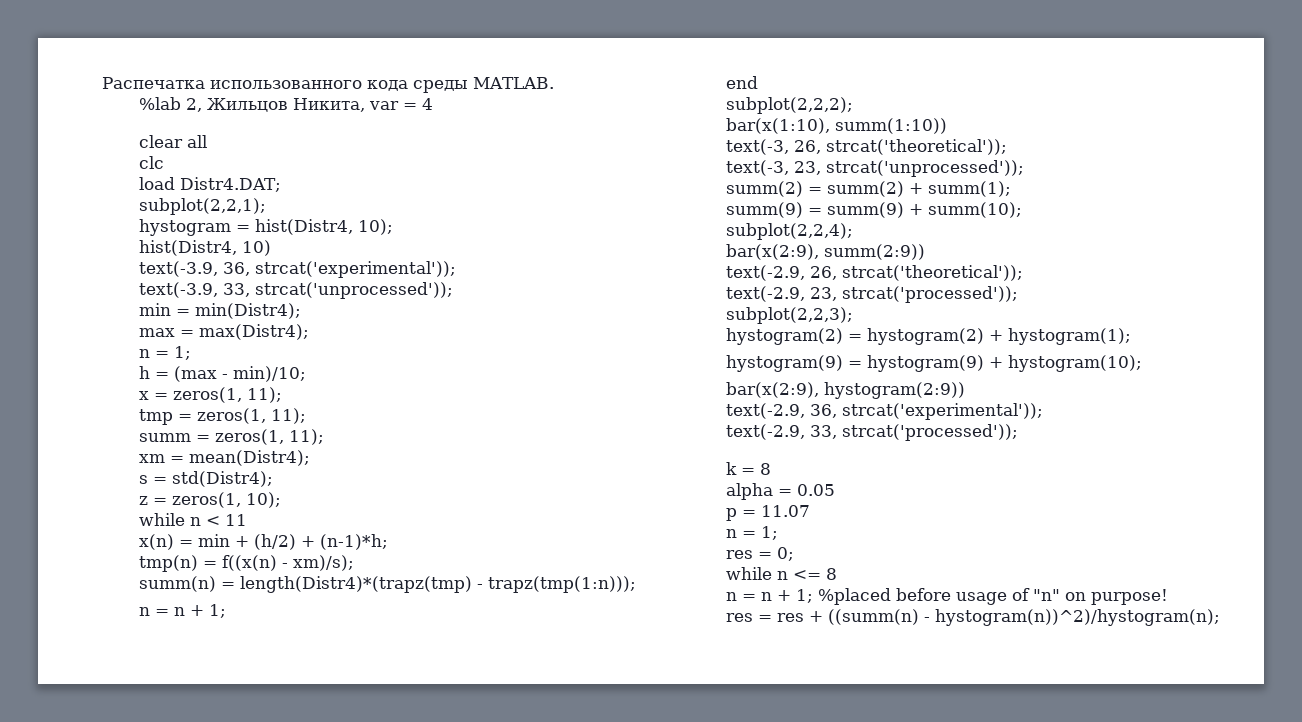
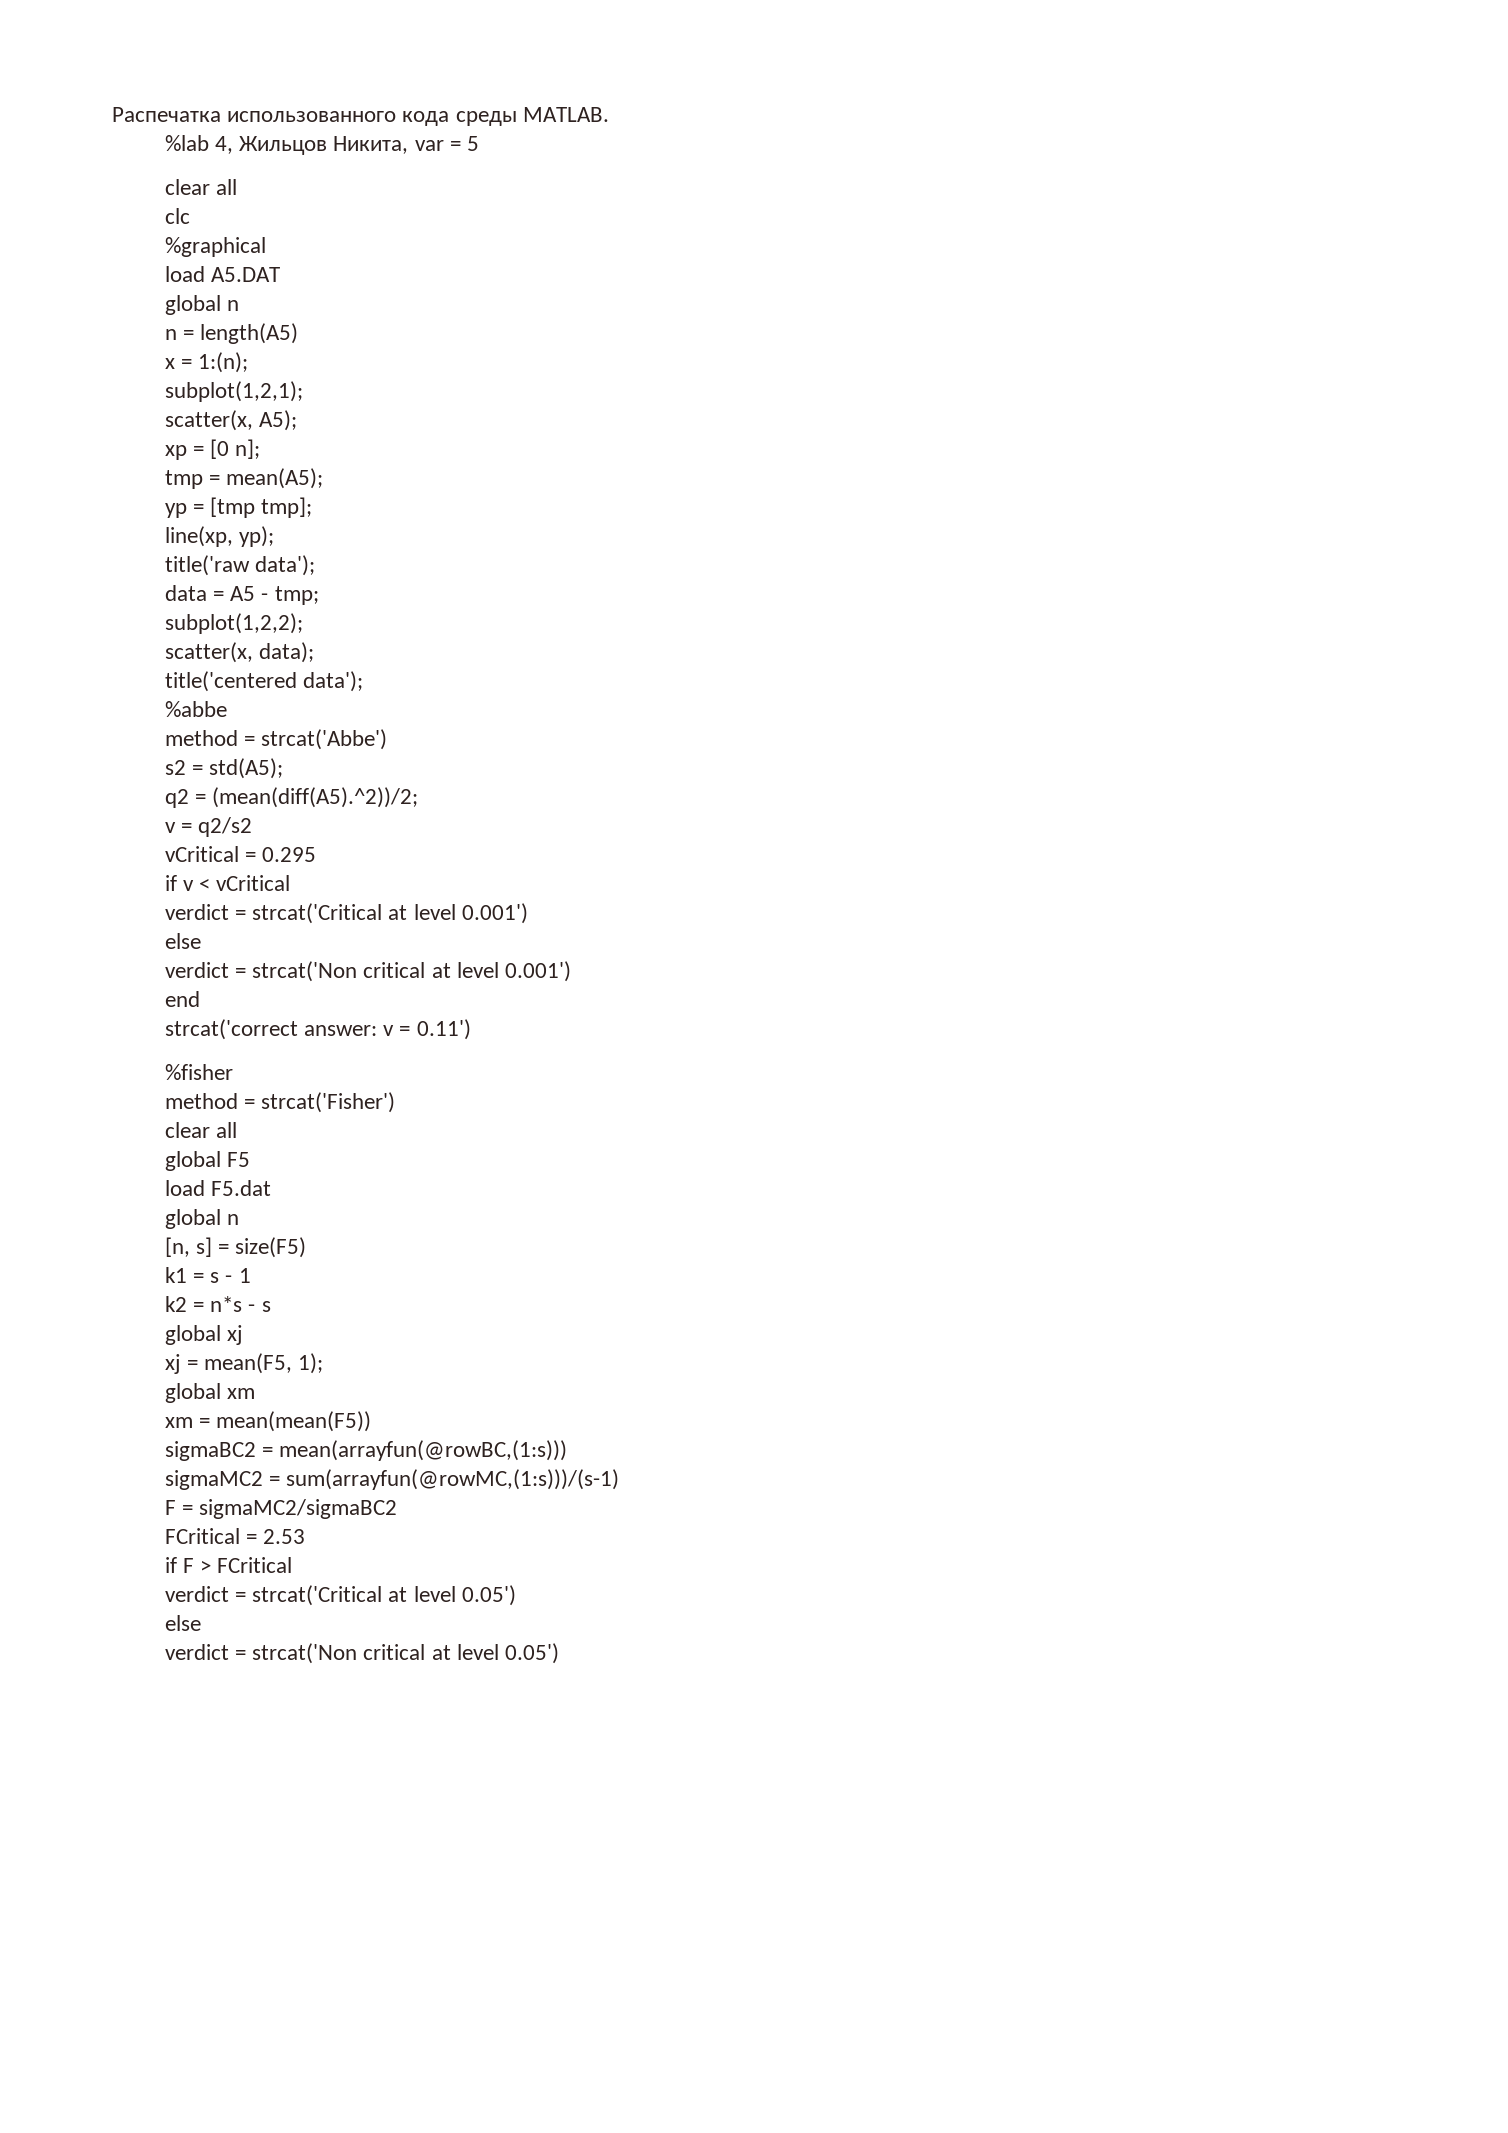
[185,98,202,112] 2, -> [214,136,233,154] 4,
[421,98,433,110] 4 -> [467,136,480,151] 5
[138,177,282,192] [138,198,266,215] [138,219,393,236] [138,240,271,256] [138,261,456,278] [138,282,453,299] [138,303,301,319] [138,324,309,340] [138,346,191,360] [138,366,306,382] [138,387,282,403] [138,408,306,425] [138,429,324,445] [138,450,310,466] [138,471,273,487] [138,492,281,508] [138,513,247,526] [138,534,388,550] [138,555,354,572] [138,576,636,593] [138,604,226,618] [725,76,758,89] [725,97,853,114] [725,118,947,134] [725,139,1007,155] [725,160,1024,177] [725,181,1011,197] [725,202,1022,218] [725,223,853,240] [725,244,925,260] [725,265,1023,281] [725,286,1018,303] [725,307,853,324] [725,328,1131,345] [725,355,1142,372] [725,382,965,399] [725,403,1043,420] [725,424,1018,441] [725,462,771,475] [725,483,835,500] [725,505,810,521] [725,526,778,540] [725,547,794,561] [725,567,837,580] [725,588,1168,605] [725,609,1220,626] // load Distr4.DAT; // subplot(2,2,1); // hystogram = hist(Distr4, 10); // hist(Distr4, 10) // text(-3.9, 36, strcat('experimental')); // text(-3.9, 33, strcat('unprocessed')); // min = min(Distr4); // max = max(Distr4); // n = 1; // h = (max - min)/10; // x = zeros(1, 11); // tmp = zeros(1, 11); // summ = zeros(1, 11); // xm = mean(Distr4); // s = std(Distr4); // z = zeros(1, 10); // while n < 11 // x(n) = min + (h/2) + (n-1)*h; // tmp(n) = f((x(n) - xm)/s); // summ(n) = length(Distr4)*(trapz(tmp) - trapz(tmp(1:n))); // n = n + 1; // end // subplot(2,2,2); // bar(x(1:10), summ(1:10)) // text(-3, 26, strcat('theoretical')); // text(-3, 23, strcat('unprocessed')); // summ(2) = summ(2) + summ(1); // summ(9) = summ(9) + summ(10); // subplot(2,2,4); // bar(x(2:9), summ(2:9)) // text(-2.9, 26, strcat('theoretical')); // text(-2.9, 23, strcat('processed')); // subplot(2,2,3); // hystogram(2) = hystogram(2) + hystogram(1); // hystogram(9) = hystogram(9) + hystogram(10); // bar(x(2:9), hystogram(2:9)) // text(-2.9, 36, strcat('experimental')); // text(-2.9, 33, strcat('processed')); // k = 8 // alpha = 0.05 // p = 11.07 // n = 1; // res = 0; // while n <= 8 // n = n + 1; %placed before usage of "n" on purpose! // res = res + ((summ(n) - hystogram(n))^2)/hystogram(n); -> [164,237,266,257] [164,266,280,282] [164,295,239,315] [164,323,299,344] [164,352,249,373] [164,381,303,402] [164,410,297,431] [164,439,261,460] [164,468,324,489] [164,497,313,518] [164,526,274,547] [164,555,315,576] [164,585,319,605] [164,613,303,634] [164,642,314,663] [164,671,363,692] [164,701,227,717] [164,729,388,750] [164,758,284,779] [164,787,419,808] [164,817,253,837] [164,846,317,862] [164,875,291,891] [164,903,528,924] [164,933,201,949] [164,961,572,982] [164,991,200,1007] [164,1019,471,1040] [164,1064,233,1080] [164,1092,396,1113] [164,1122,237,1138] [164,1151,250,1171] [164,1180,271,1196] [164,1209,239,1229] [164,1237,307,1258] [164,1267,251,1283] [164,1296,271,1312] [164,1325,243,1345] [164,1353,324,1374] [164,1383,255,1403] [164,1411,372,1432] [164,1440,568,1461] [164,1469,620,1490] [164,1499,398,1519] [164,1528,306,1544] [164,1557,293,1573] [164,1585,516,1606] [164,1615,201,1631] [164,1643,560,1664] // %graphical // load A5.DAT // global n // n = length(A5) // x = 1:(n); // subplot(1,2,1); // scatter(x, A5); // xp = [0 n]; // tmp = mean(A5); // yp = [tmp tmp]; // line(xp, yp); // title('raw data'); // data = A5 - tmp; // subplot(1,2,2); // scatter(x, data); // title('centered data'); // %abbe // method = strcat('Abbe') // s2 = std(A5); // q2 = (mean(diff(A5).^2))/2; // v = q2/s2 // vCritical = 0.295 // if v < vCritical // verdict = strcat('Critical at level 0.001') // else // verdict = strcat('Non critical at level 0.001') // end // strcat('correct answer: v = 0.11') // %fisher // method = strcat('Fisher') // clear all // global F5 // load F5.dat // global n // [n, s] = size(F5) // k1 = s - 1 // k2 = n*s - s // global xj // xj = mean(F5, 1); // global xm // xm = mean(mean(F5)) // sigmaBC2 = mean(arrayfun(@rowBC,(1:s))) // sigmaMC2 = sum(arrayfun(@rowMC,(1:s)))/(s-1) // F = sigmaMC2/sigmaBC2 // FCritical = 2.53 // if F > FCritical // verdict = strcat('Critical at level 0.05') // else // verdict = strcat('Non critical at level 0.05')

